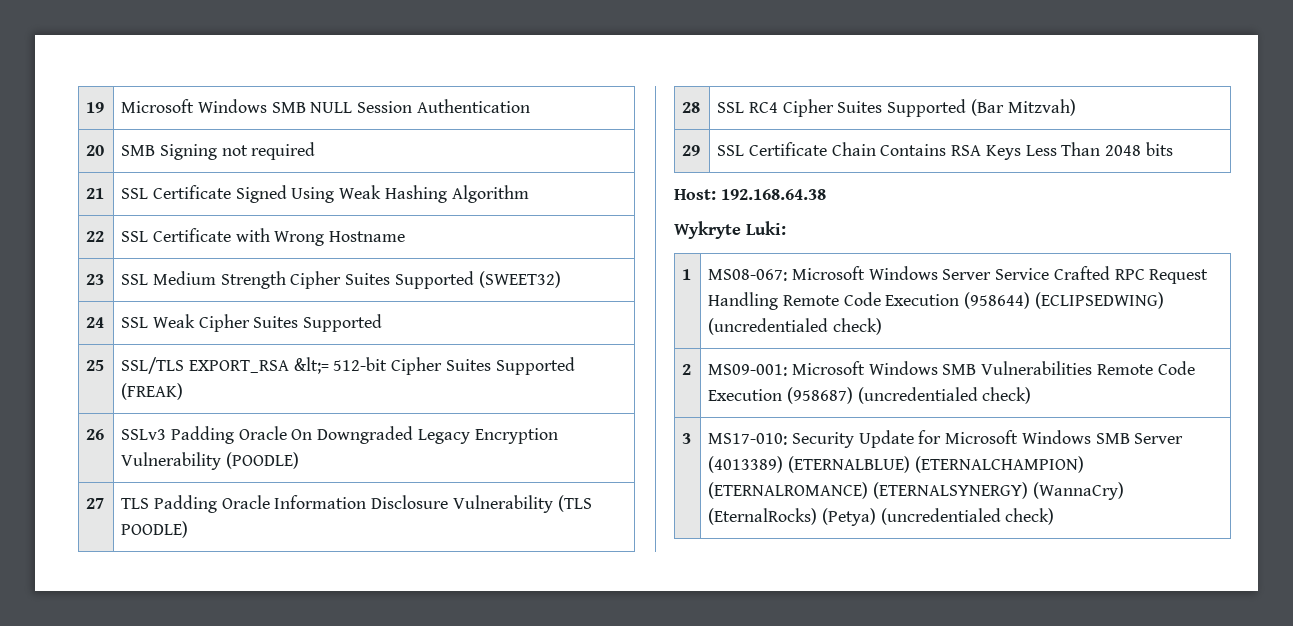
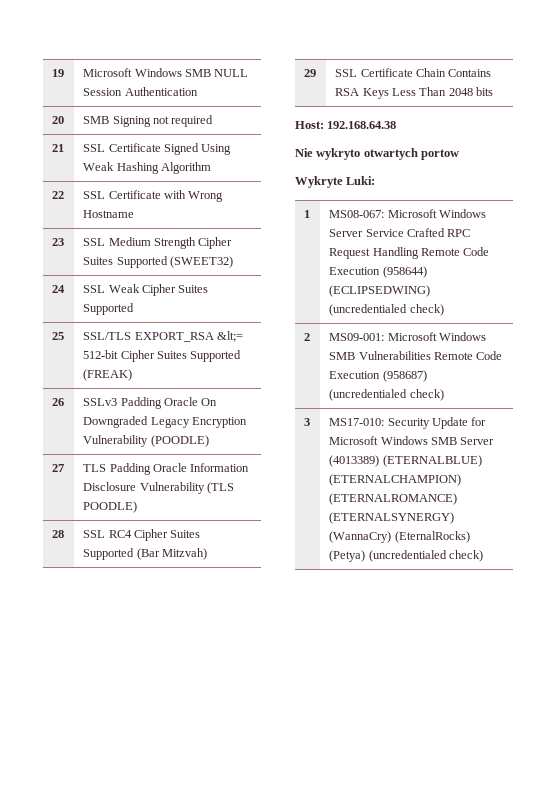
(826, 194) none -> [295,148,460,160] // Nie wykryto otwartych portow

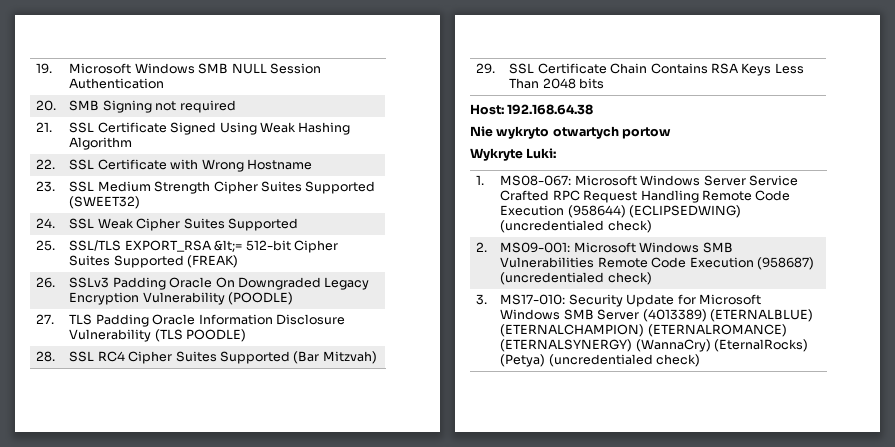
[52,69,65,77] 19 -> [36,63,53,74] 19.
[52,116,65,124] 20 -> [36,100,57,111] 20.
[52,144,65,152] 21 -> [36,122,53,132] 21.
[52,191,65,199] 22 -> [36,159,56,169] 22.
[52,238,65,246] 23 -> [36,181,56,192] 23.
[52,285,66,293] 24 -> [36,218,56,228] 24.
[52,332,65,340] 25 -> [36,240,56,251] 25.
[52,398,65,406] 26 -> [36,277,56,288] 26.
[52,464,65,472] 27 -> [36,314,55,324] 27.
[52,530,65,538] 28 -> [36,351,56,362] 28.
[304,69,317,77] 29 -> [476,63,496,74] 29.
[304,210,311,218] 1 -> [476,175,485,185] 1.
[304,333,311,341] 2 -> [476,242,488,252] 2.
[304,418,311,426] 3 -> [476,294,488,305] 3.

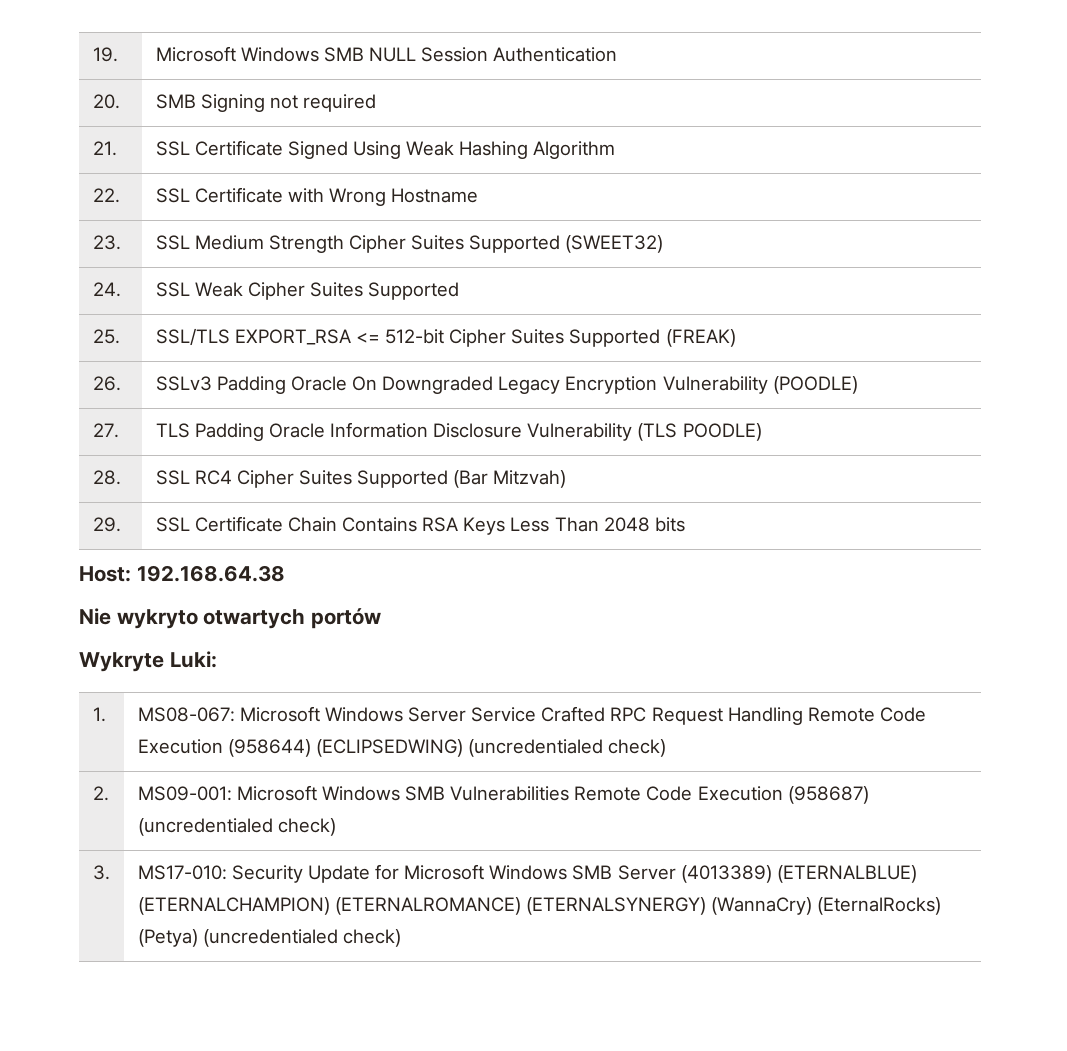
[214,240,243,252] &lt;= -> [355,332,380,343] <=
[622,127,672,139] portow -> [311,608,382,629] portów

